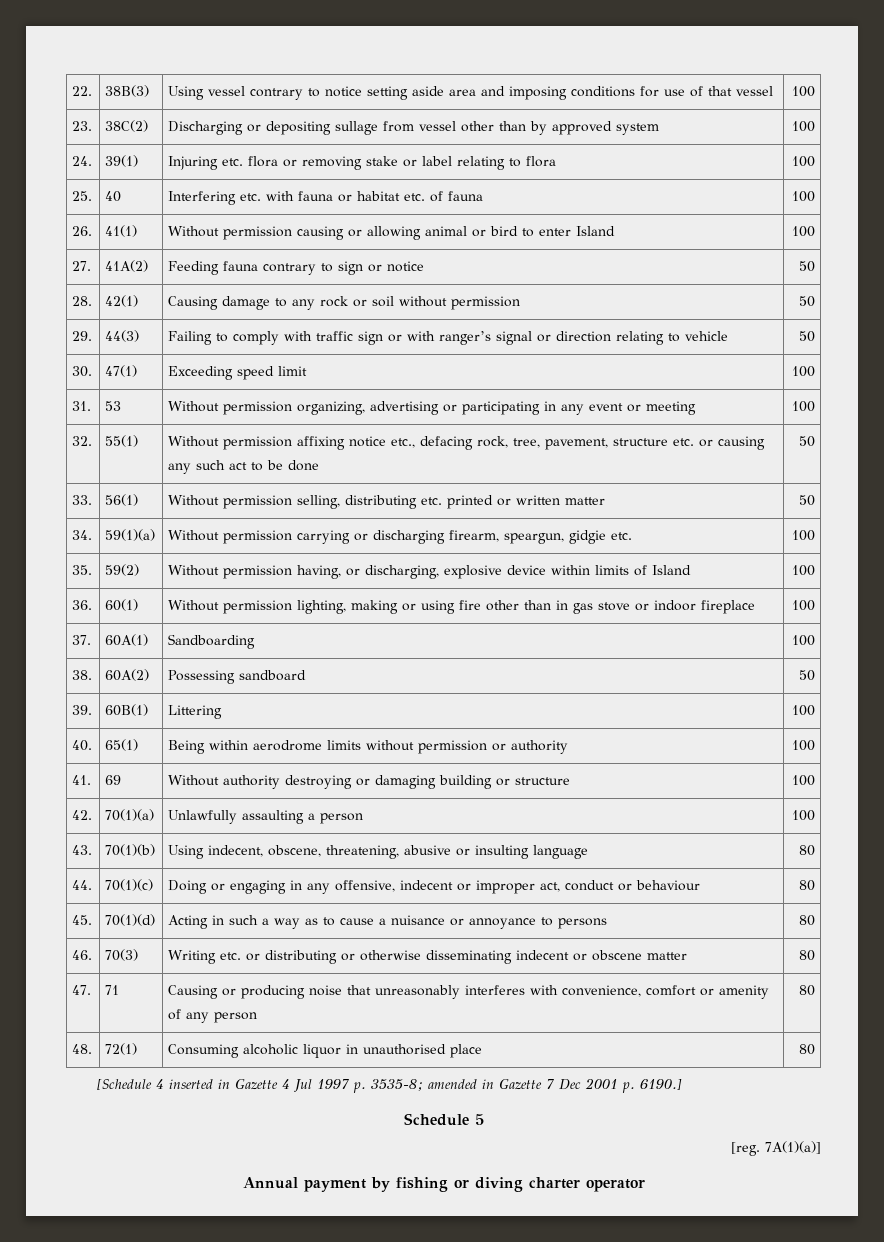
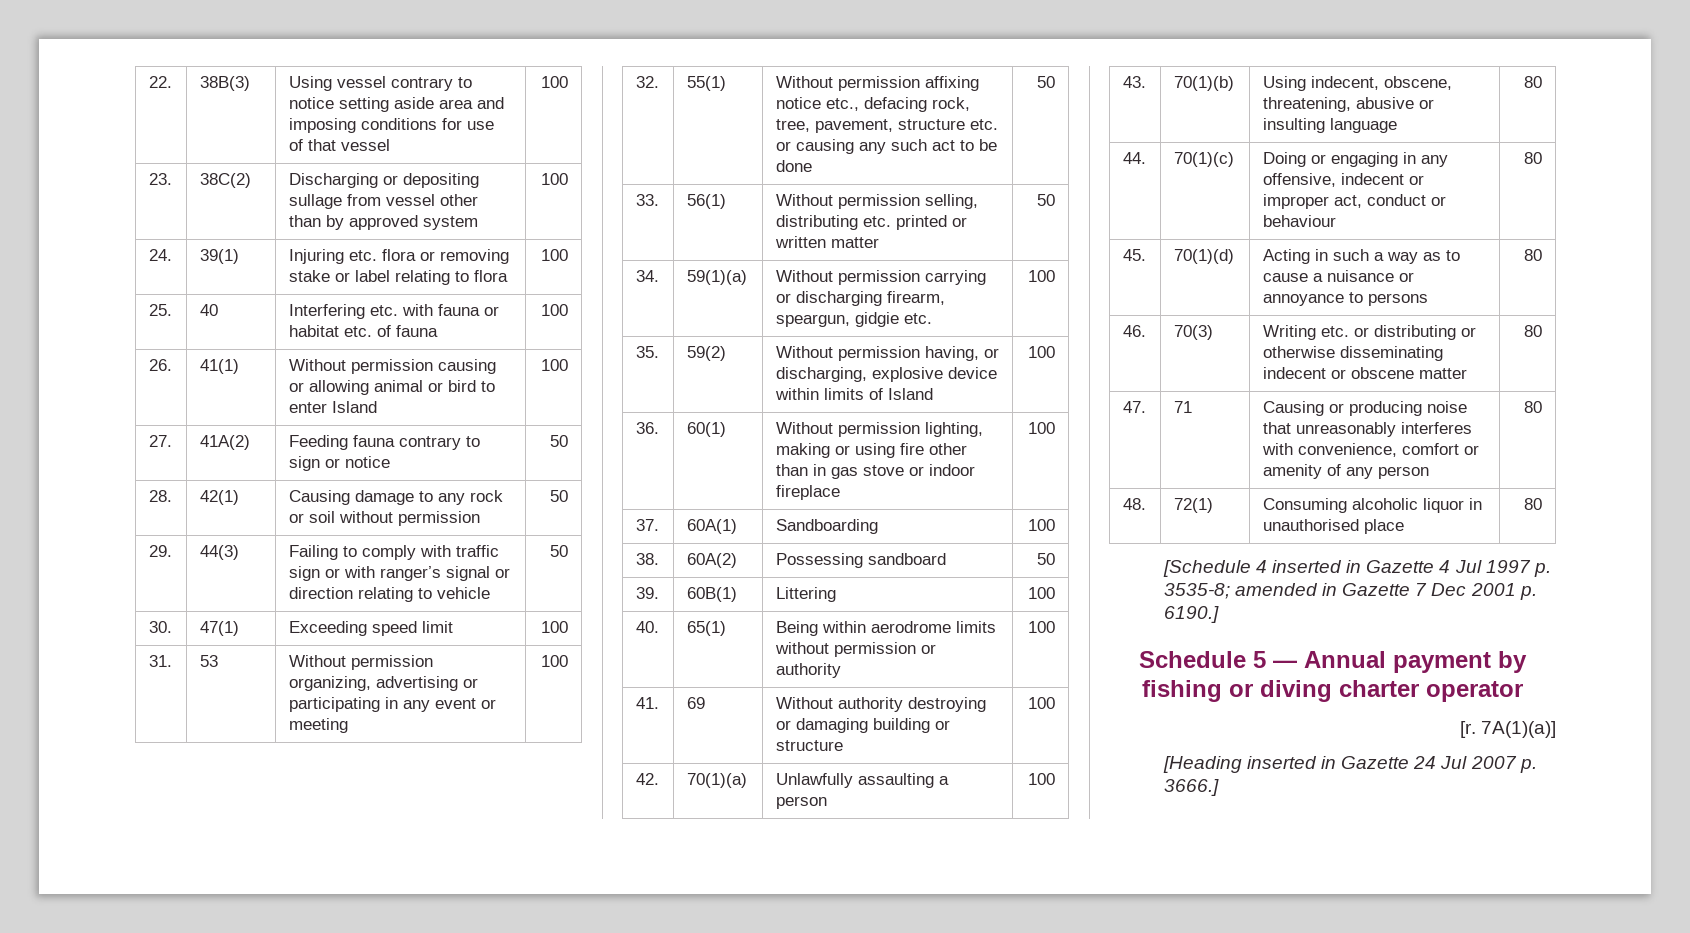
[731,1141,821,1156] // [reg. 7A(1)(a)] // -> [1273,660,1297,668] —
(645, 1185) none -> [1459,721,1556,738] [1162,756,1537,773] [1163,779,1219,796] // [r. 7A(1)(a)] // [Heading inserted in Gazette 24 Jul 2007 p. 3666.]

